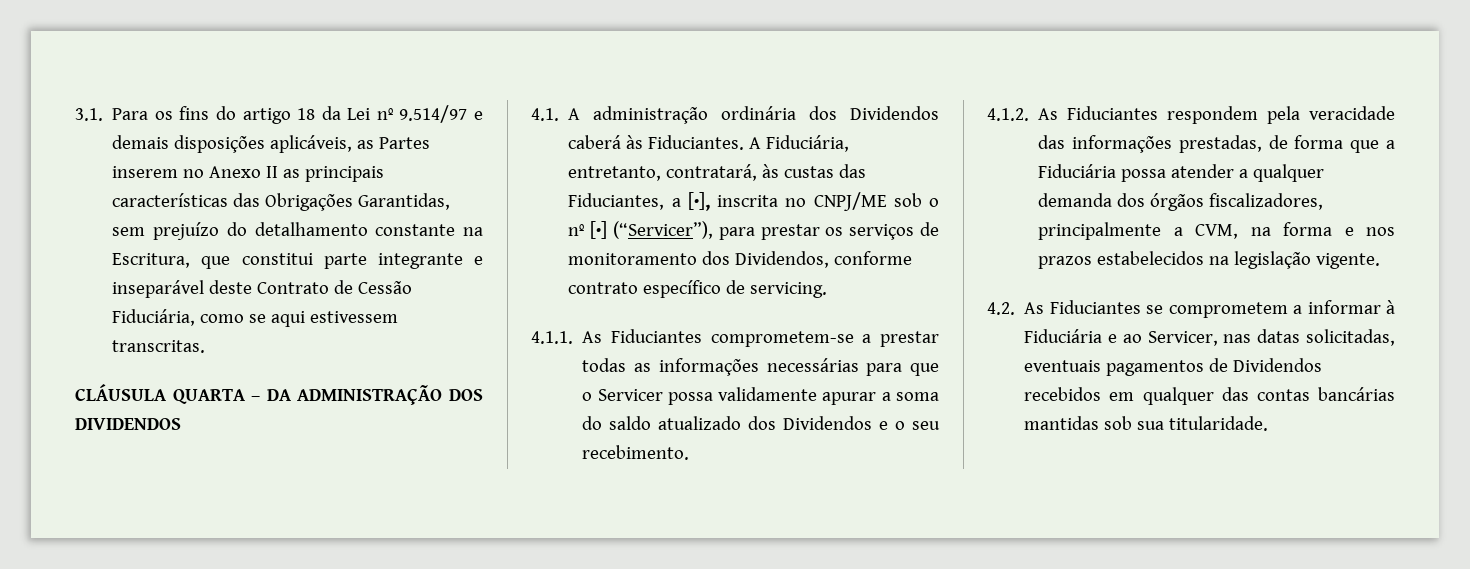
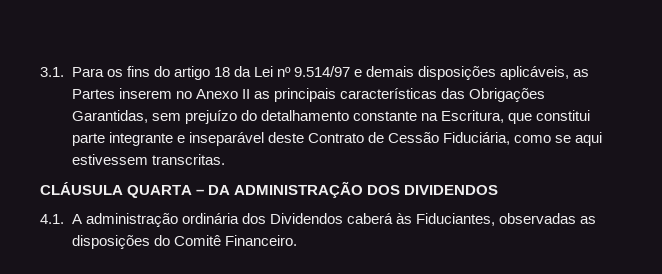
[648,135,850,152] [568,164,867,181] [568,192,939,211] [568,221,939,240] [568,251,913,268] [568,280,828,298] [531,329,939,347] [582,358,939,376] [582,387,939,405] [582,416,940,430] [582,445,690,460] [987,106,1395,124] [1038,135,1395,153] [1038,164,1325,182] [1038,193,1324,211] [1038,222,1395,240] [1038,251,1381,269] [987,300,1395,318] [1024,329,1395,346] [1024,358,1323,376] [1024,387,1395,405] [1024,416,1269,431] Fiduciantes. A Fiduciária, entretanto, contratará, às custas das Fiduciantes, a [•], inscrita no CNPJ/ME sob o nº [•] (“Servicer”), para prestar os serviços de monitoramento dos Dividendos, conforme contrato específico de servicing. // 4.1.1. As Fiduciantes comprometem-se a prestar todas as informações necessárias para que o Servicer possa validamente apurar a soma do saldo atualizado dos Dividendos e o seu recebimento. // 4.1.2. As Fiduciantes respondem pela veracidade das informações prestadas, de forma que a Fiduciária possa atender a qualquer demanda dos órgãos fiscalizadores, principalmente a CVM, na forma e nos prazos estabelecidos na legislação vigente. // 4.2. As Fiduciantes se comprometem a informar à Fiduciária e ao Servicer, nas datas solicitadas, eventuais pagamentos de Dividendos recebidos em qualquer das contas bancárias mantidas sob sua titularidade. -> [415,213,596,226] [71,235,297,249] Fiduciantes, observadas as disposições do Comitê Financeiro.

